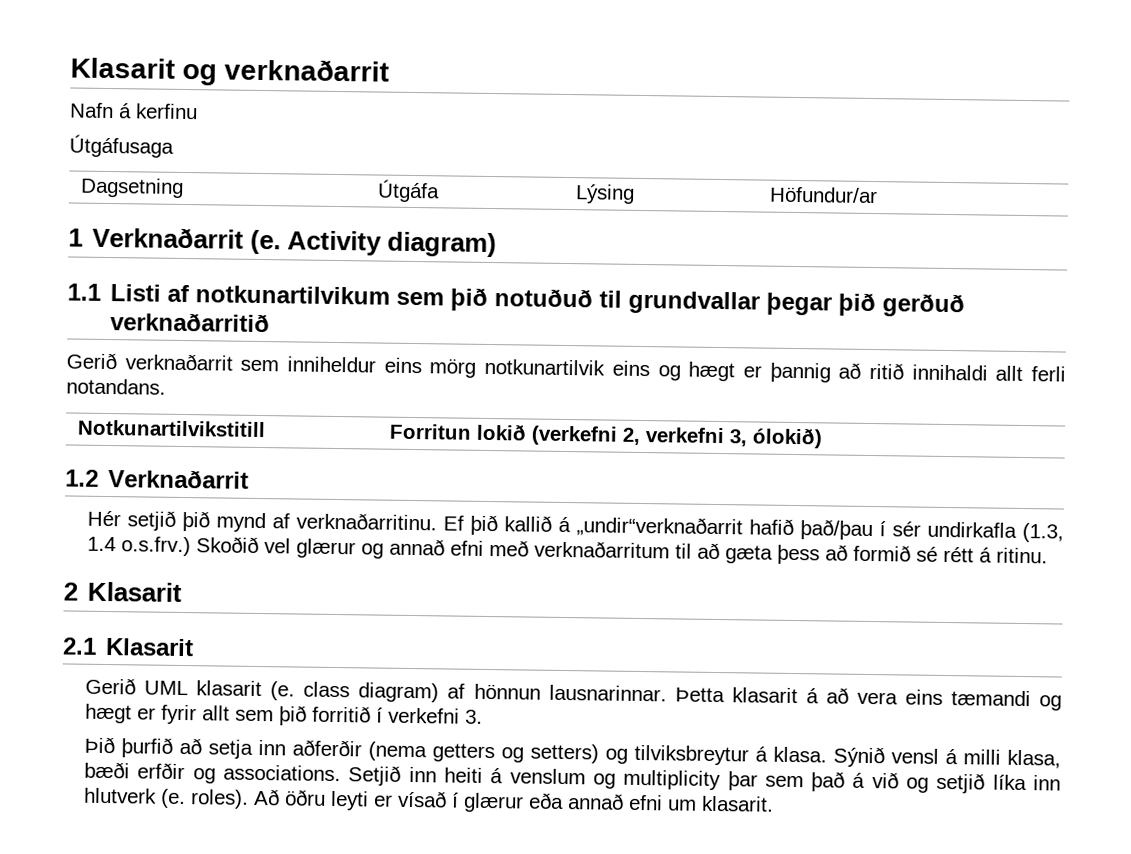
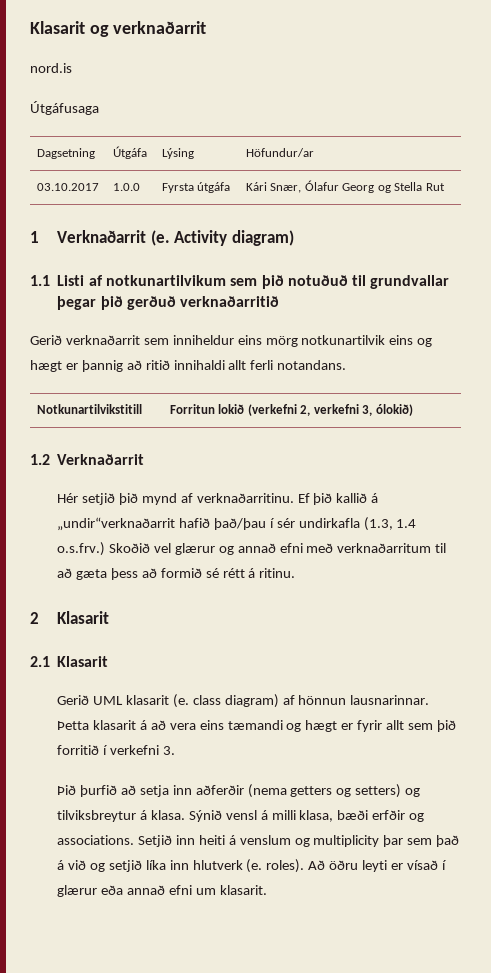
[70,102,198,120] Nafn á kerfinu -> [30,63,72,73] nord.is
(878, 195) none -> [36,183,99,191] [112,183,140,191] [161,182,231,193] [245,180,445,193] // 03.10.2017 | 1.0.0 | Fyrsta útgáfa | Kári Snær, Ólafur Georg og Stella Rut

